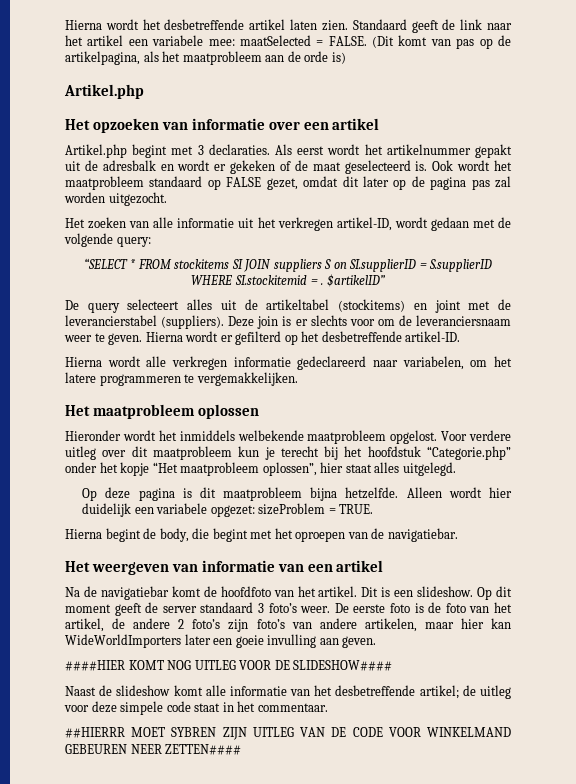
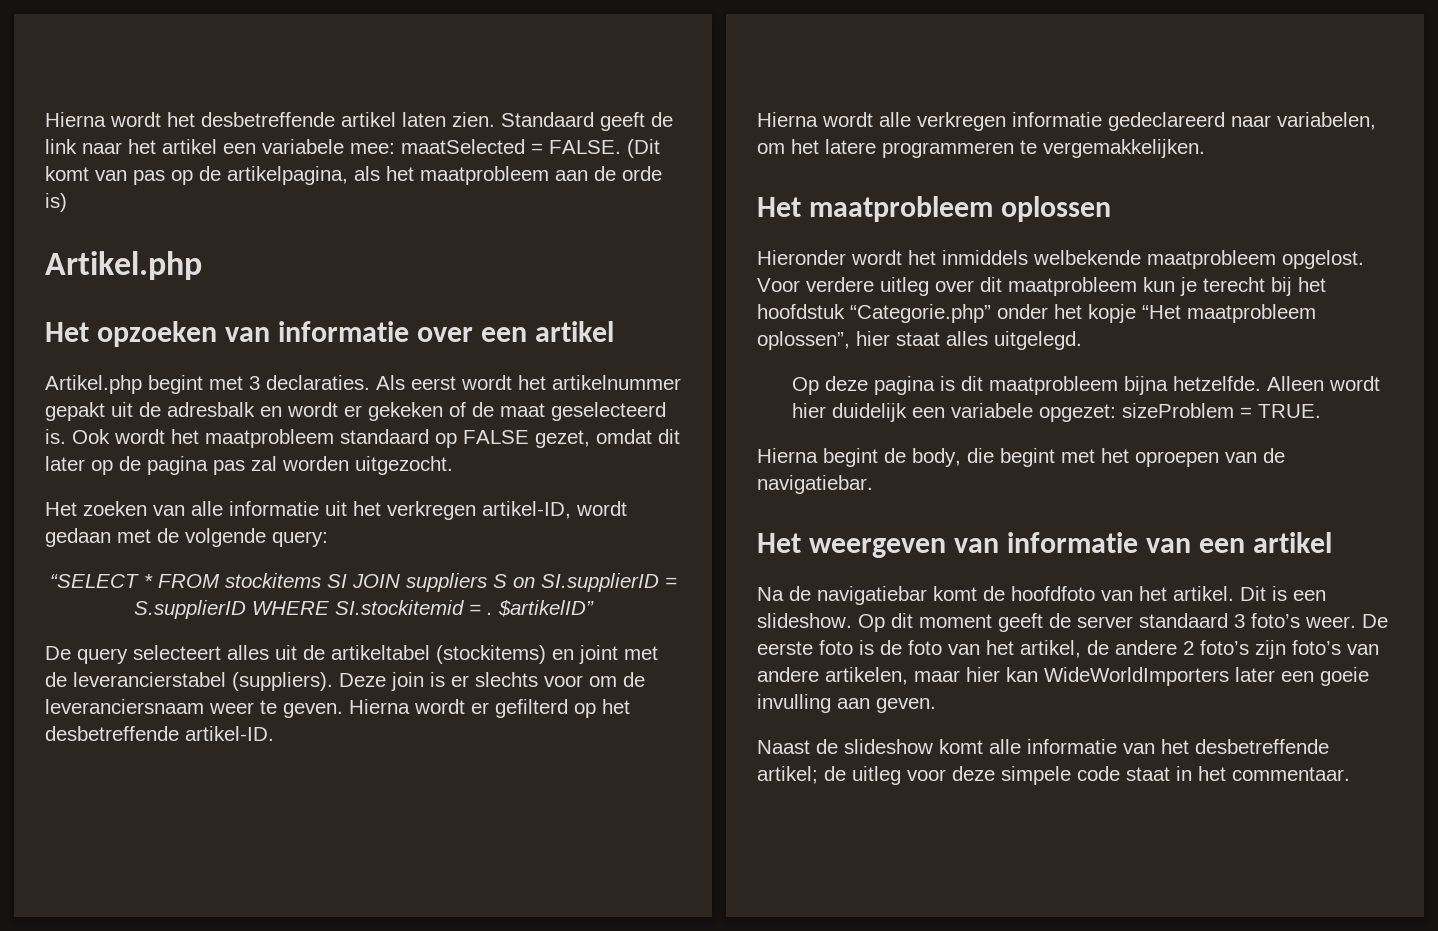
[65,660,393,671] // ####HIER KOMT NOG UITLEG VOOR DE SLIDESHOW#### -> (936, 705) none
[65,727,512,740] [65,744,242,755] // ##HIERRR MOET SYBREN ZIJN UITLEG VAN DE CODE VOOR WINKELMAND GEBEUREN NEER ZETTEN#### -> (1350, 774) none

